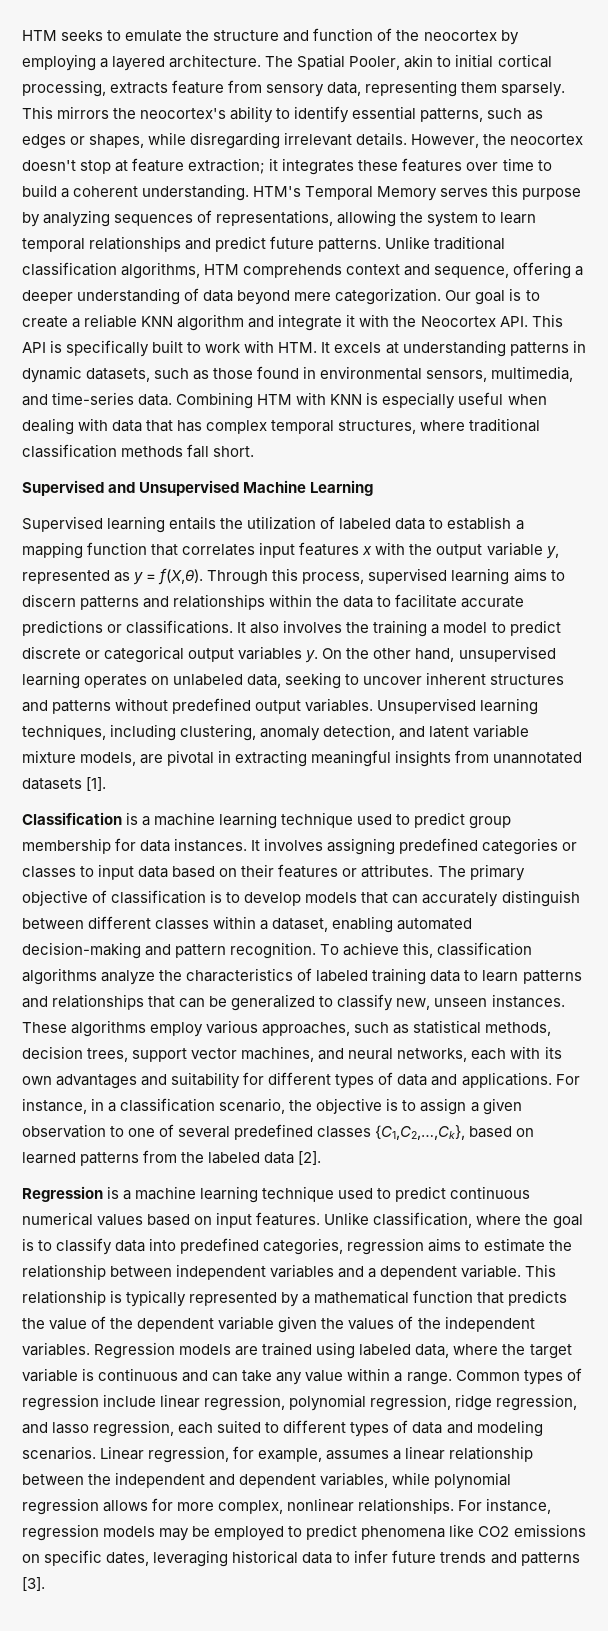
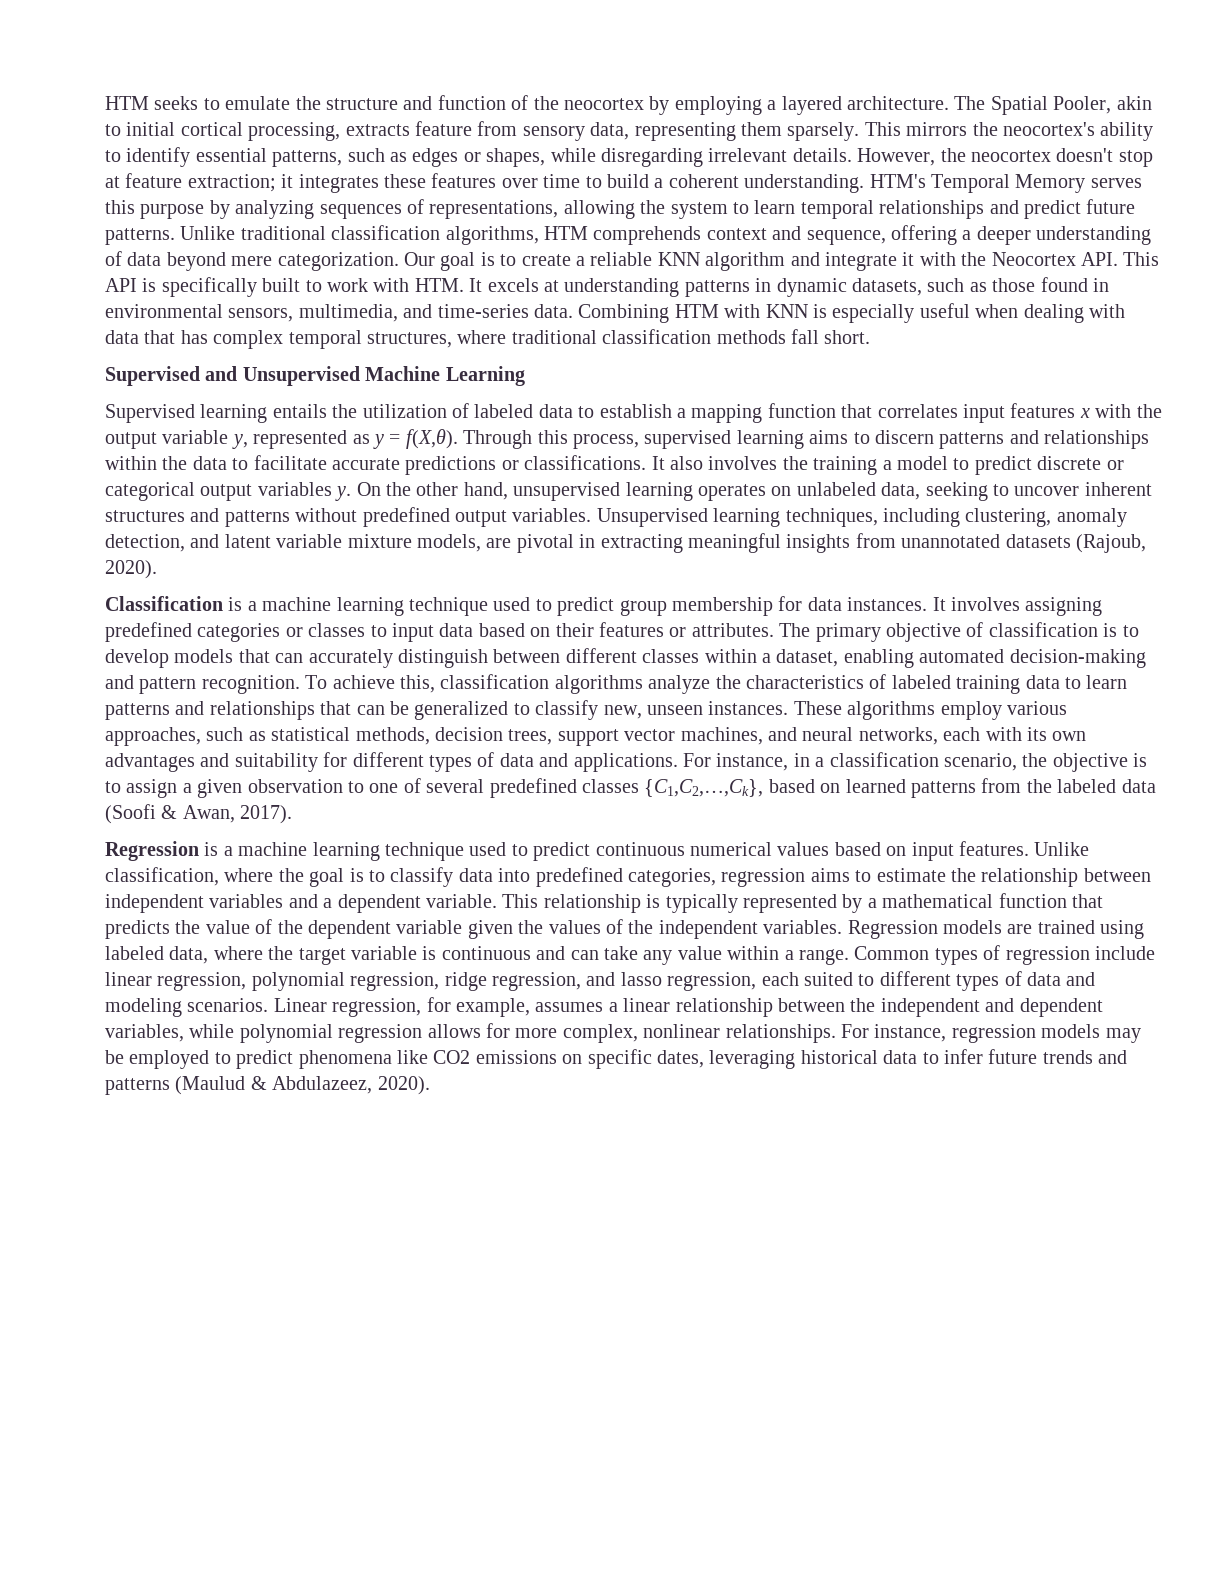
[86,777,107,791] [1]. -> [1075,534,1146,553] [105,560,157,579] (Rajoub, 2020).
[298,1151,322,1165] [2]. -> [105,804,293,824] (Soofi & Awan, 2017).
[22,1577,45,1591] [3]. -> [175,1076,430,1095] (Maulud & Abdulazeez, 2020).

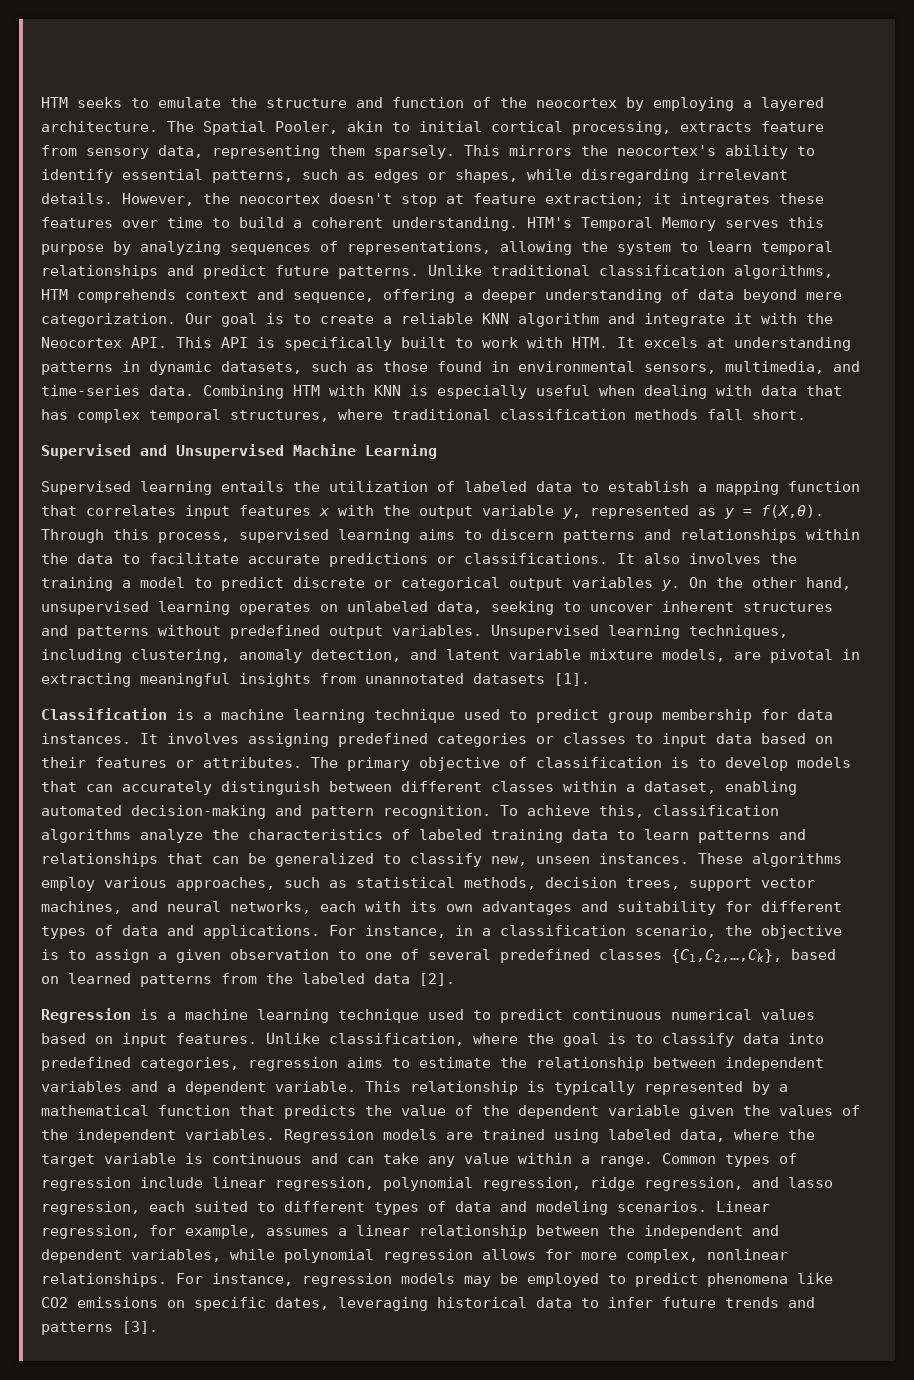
[1075,534,1146,553] [105,560,157,579] (Rajoub, 2020). -> [554,673,590,686] [1].
[105,804,293,824] (Soofi & Awan, 2017). -> [419,973,455,986] [2].
[175,1076,430,1095] (Maulud & Abdulazeez, 2020). -> [122,1321,158,1334] [3].

